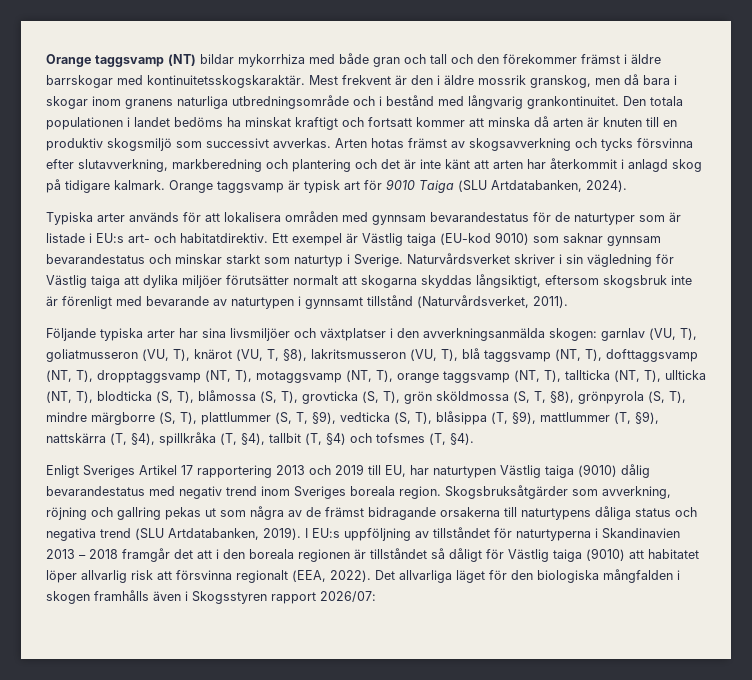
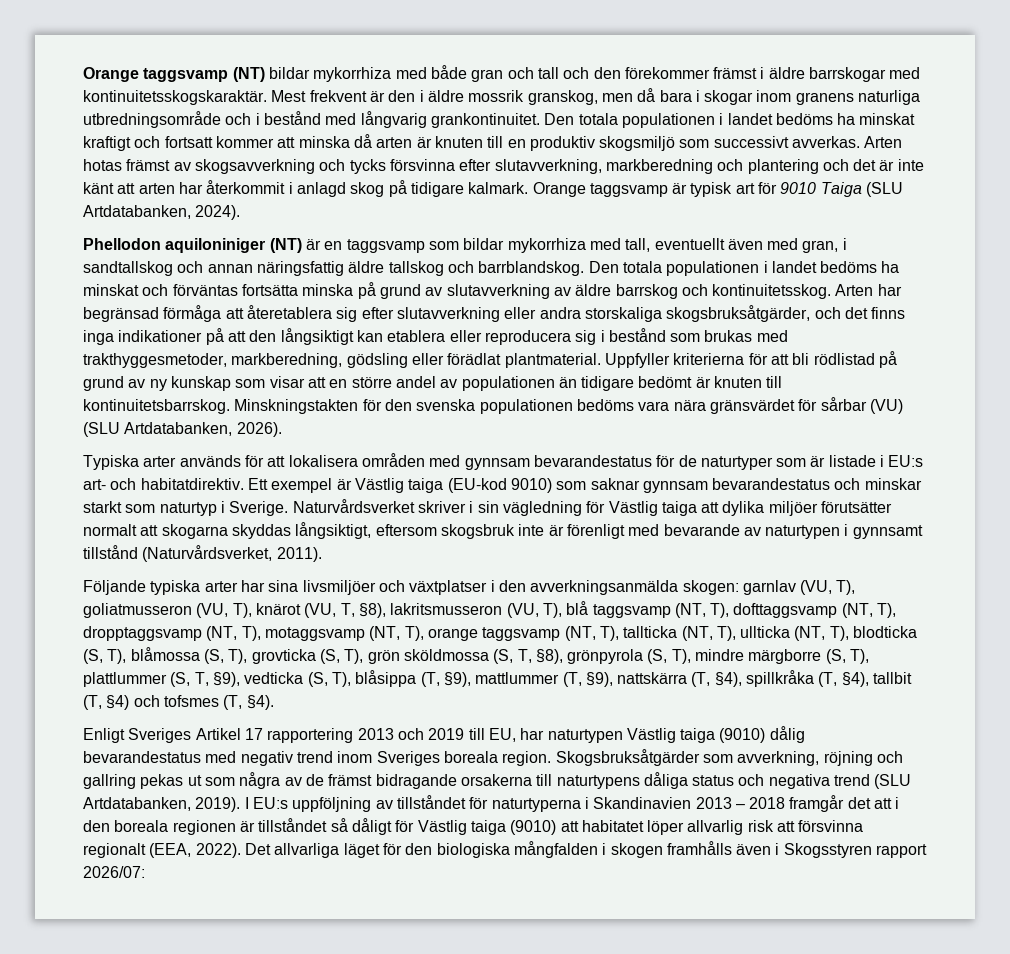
(627, 186) none -> [83,238,847,253] [83,261,900,276] [83,282,902,299] [83,305,906,322] [83,328,788,345] [83,351,897,368] [83,376,783,391] [83,397,903,414] [83,422,282,437] // Phellodon aquiloniniger (NT) är en taggsvamp som bildar mykorrhiza med tall, eventuellt även med gran, i sandtallskog och annan näringsfattig äldre tallskog och barrblandskog. Den totala populationen i landet bedöms ha minskat och förväntas fortsätta minska på grund av slutavverkning av äldre barrskog och kontinuitetsskog. Arten har begränsad förmåga att återetablera sig efter slutavverkning eller andra storskaliga skogsbruksåtgärder, och det finns inga indikationer på att den långsiktigt kan etablera eller reproducera sig i bestånd som brukas med trakthyggesmetoder, markberedning, gödsling eller förädlat plantmaterial. Uppfyller kriterierna för att bli rödlistad på grund av ny kunskap som visar att en större andel av populationen än tidigare bedömt är knuten till kontinuitetsbarrskog. Minskningstakten för den svenska populationen bedöms vara nära gränsvärdet för sårbar (VU) (SLU Artdatabanken, 2026).

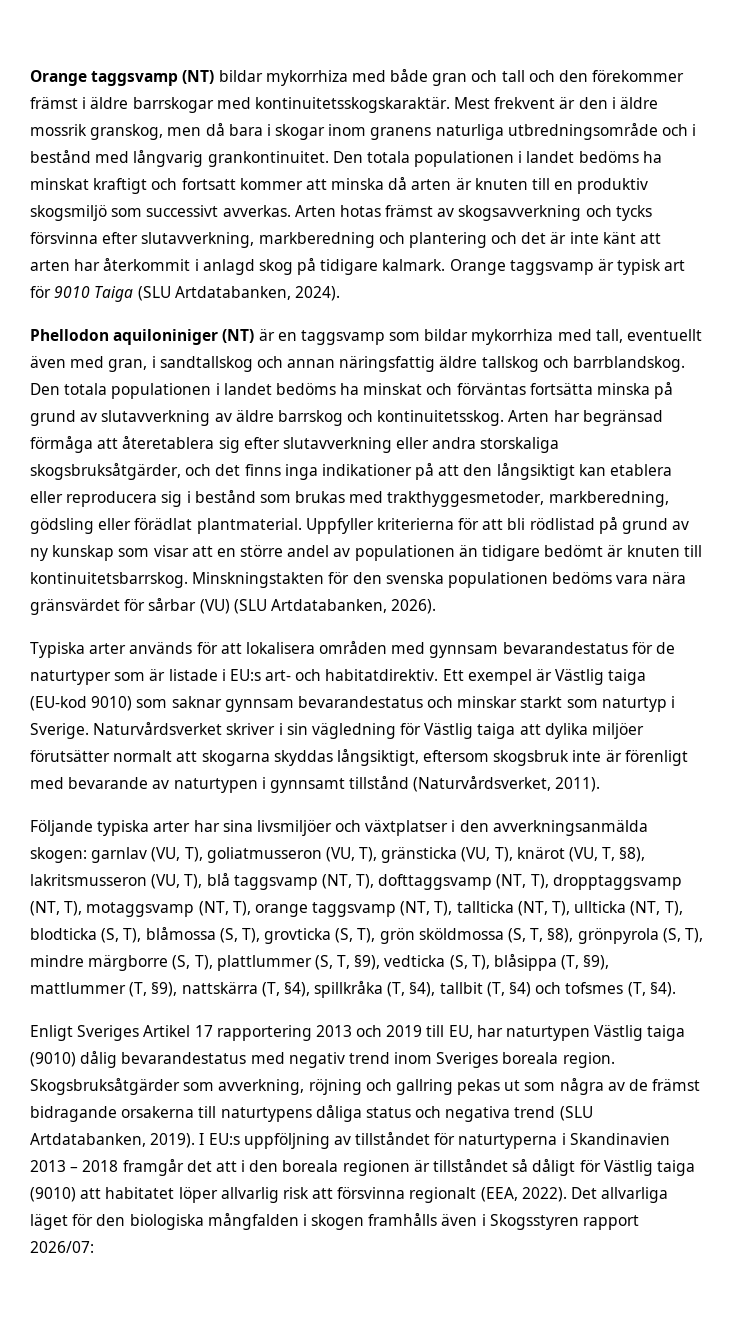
(252, 610) none -> [381,847,513,863] gränsticka (VU, T),

